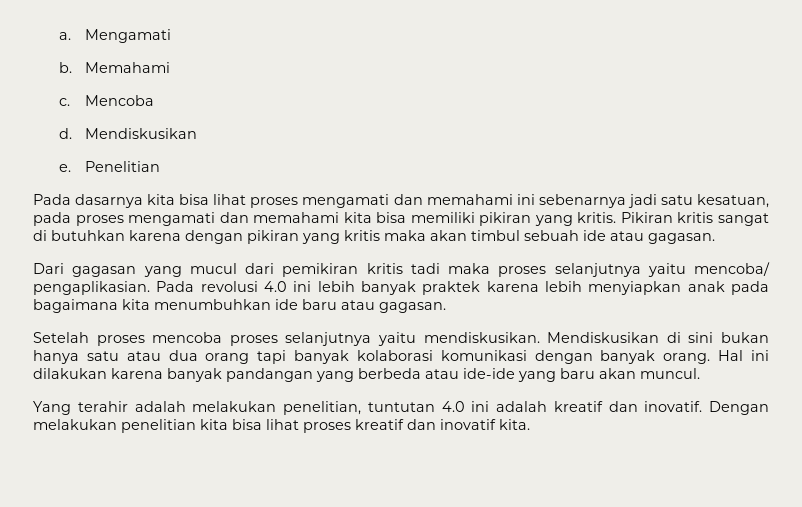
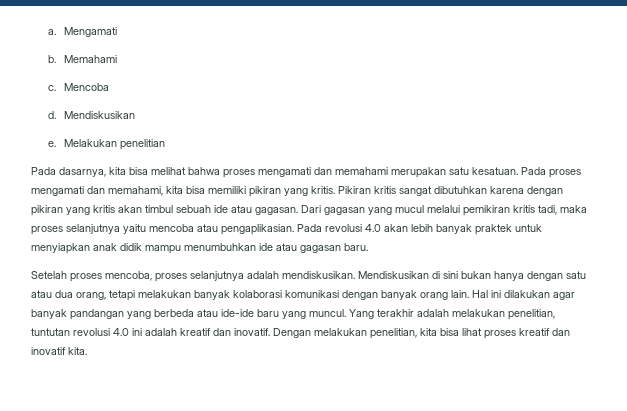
[85,161,161,172] [33,194,770,208] [33,212,340,226] Penelitian // Pada dasarnya kita bisa lihat proses mengamati dan memahami ini sebenarnya jadi satu kesatuan, pada proses mengamati dan memahami -> [64,139,166,150] [31,167,581,178] [31,186,163,196] Melakukan penelitian // Pada dasarnya, kita bisa melihat bahwa proses mengamati dan memahami merupakan satu kesatuan. Pada proses mengamati dan memahami,
[33,230,125,241] di butuhkan -> [434,186,487,194] dibutuhkan
[384,230,426,241] maka -> (115, 209) none
(715, 238) // -> (298, 211) none
[245,263,274,274] dari -> [427,205,460,213] melalui
[410,263,440,274] tadi -> [538,205,557,215] tadi,
[694,262,770,276] mencoba/ -> [149,224,218,232] mencoba atau
[293,281,312,292] ini -> [384,224,408,232] akan
[486,281,769,295] [33,299,446,313] karena lebih menyiapkan anak pada bagaimana kita menumbuhkan ide baru atau gagasan. -> [515,224,542,232] [31,243,368,254] untuk menyiapkan anak didik mampu menumbuhkan ide atau gagasan baru.
[152,332,416,346] mencoba proses selanjutnya yaitu -> [105,271,279,282] mencoba, proses selanjutnya adalah
(79, 357) none -> [527,271,563,281] dengan
[205,350,287,364] orang tapi -> [76,290,191,301] orang, tetapi melakukan
[663,353,711,364] orang. -> [420,290,469,300] orang lain.
[111,368,163,379] karena -> [553,292,575,300] agar
[518,368,636,382] yang baru akan -> [257,309,306,319] baru yang
[33,401,128,415] // Yang terahir -> [349,309,414,319] Yang terakhir
(435, 407) none -> [73,328,110,336] revolusi
[121,419,196,433] penelitian -> [370,328,417,339] penelitian,

